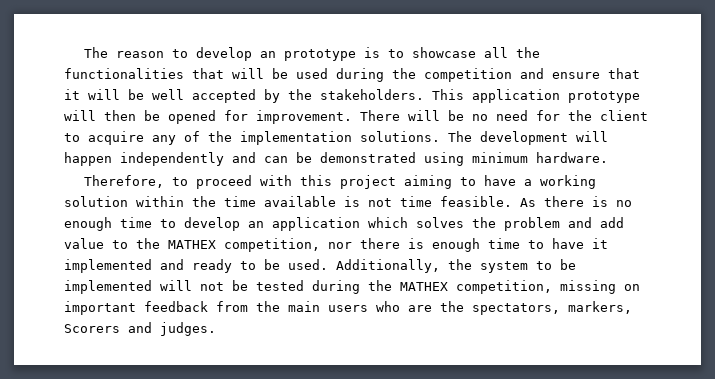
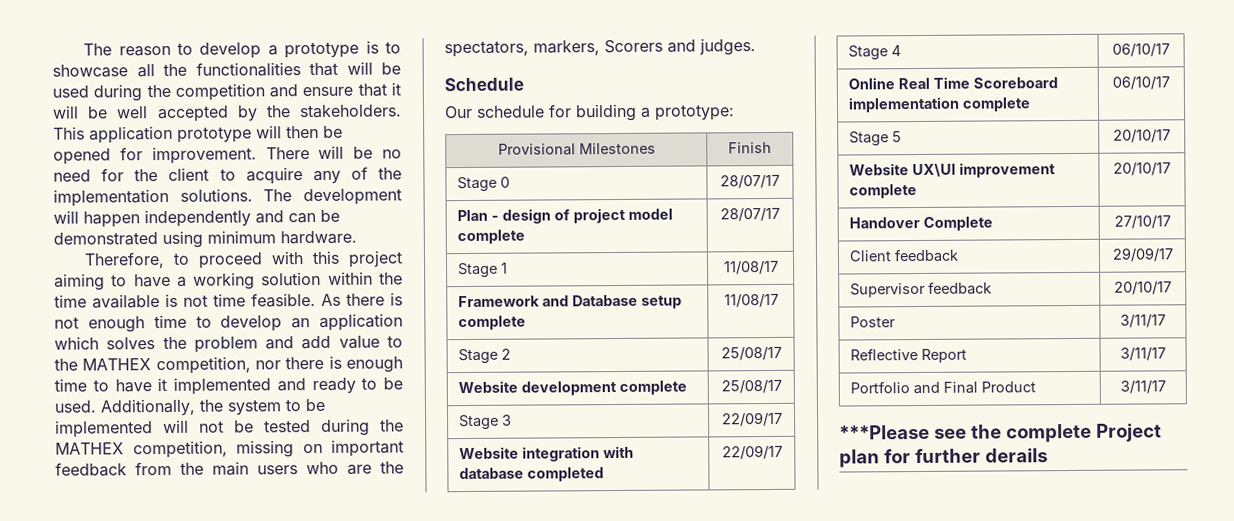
[259,51,276,58] an -> [267,45,278,56] a
[616,200,632,207] no -> [54,316,79,329] not
(216, 329) none -> [444,77,524,92] [444,103,735,122] [497,142,656,156] [728,141,772,154] [457,176,511,193] [720,174,780,189] [457,207,674,224] [457,229,526,245] [720,207,780,222] [458,262,509,279] [723,260,779,275] [458,294,683,309] [458,315,527,331] [723,293,779,308] [458,348,512,365] [720,346,782,361] [458,380,688,396] [720,379,782,394] [459,414,513,431] [721,411,783,427] [459,445,635,462] [459,467,605,482] [721,444,783,460] [848,45,902,61] [1112,43,1170,57] [848,76,1059,90] [848,96,1032,113] [1112,76,1170,90] [849,131,903,147] [1113,129,1171,143] [849,162,1057,178] [849,184,918,199] [1113,162,1171,176] [849,216,994,231] [1113,215,1171,229] [849,248,960,263] [1111,247,1174,262] [850,281,993,298] [1114,281,1172,295] [850,316,897,328] [1120,314,1166,328] [850,348,968,363] [1120,347,1166,361] [850,381,1037,395] [1120,380,1166,394] [839,423,1162,443] [839,448,1048,468] // Schedule // Our schedule for building a prototype: // Provisional Milestones | Finish // Stage 0 | 28/07/17 // Plan - design of project model complete | 28/07/17 // Stage 1 | 11/08/17 // Framework and Database setup complete | 11/08/17 // Stage 2 | 25/08/17 // Website development complete | 25/08/17 // Stage 3 | 22/09/17 // Website integration with database completed | 22/09/17 // Stage 4 | 06/10/17 // Online Real Time Scoreboard implementation complete | 06/10/17 // Stage 5 | 20/10/17 // Website UX\UI improvement complete | 20/10/17 // Handover Complete | 27/10/17 // Client feedback | 29/09/17 // Supervisor feedback | 20/10/17 // Poster | 3/11/17 // Reflective Report | 3/11/17 // Portfolio and Final Product | 3/11/17 // ***Please see the complete Project plan for further derails

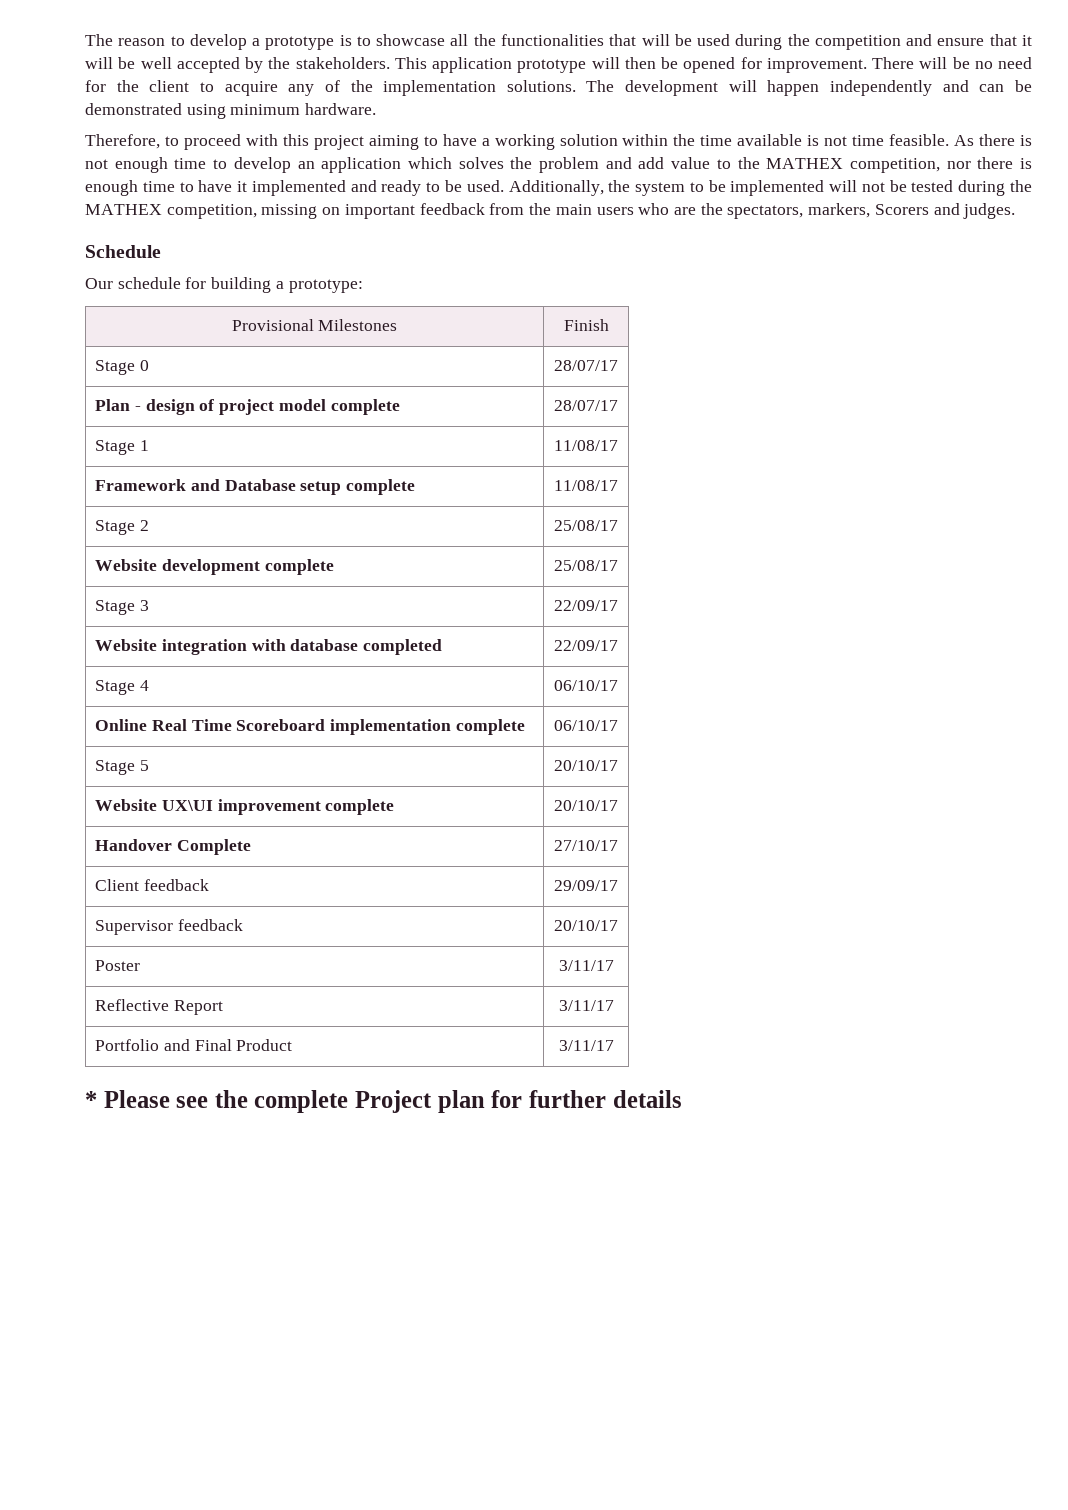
[839,424,930,440] ***Please -> [85,1090,170,1108] * Please
[984,448,1048,463] derails -> [612,1090,682,1108] details

